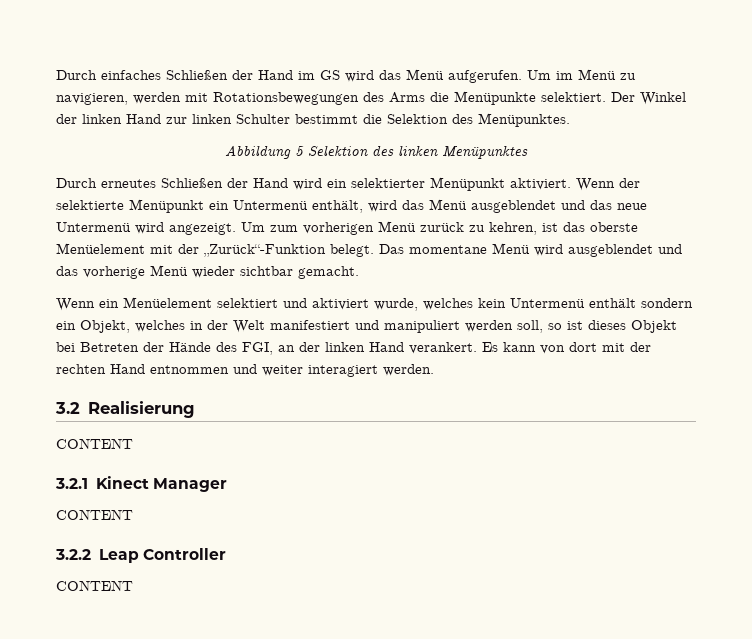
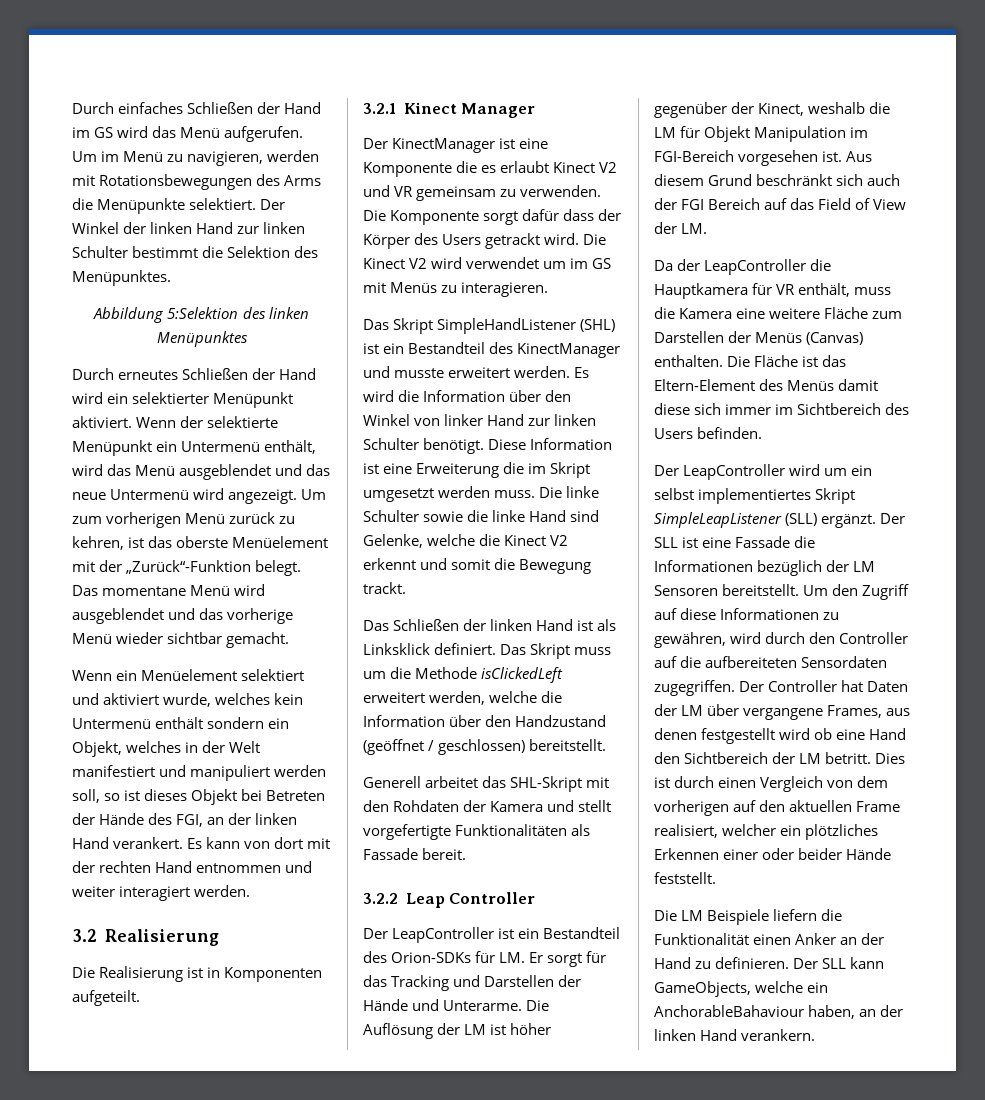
[295,145,368,157] 5 Selektion -> [167,307,239,319] 5:Selektion
[56,438,133,449] [55,476,227,492] [56,509,133,520] [55,548,226,563] [56,580,133,591] CONTENT // 3.2.1 Kinect Manager // CONTENT // 3.2.2 Leap Controller // CONTENT -> [72,966,323,982] [72,990,140,1006] [363,102,535,118] [363,138,549,153] [363,161,618,177] [363,185,602,201] [363,209,622,225] [363,233,607,249] [363,257,612,269] [363,282,549,297] [363,318,616,334] [363,342,621,358] [363,366,590,378] [363,390,572,402] [363,414,597,426] [363,438,613,454] [363,462,591,478] [363,486,600,502] [363,510,600,522] [363,534,569,548] [363,558,592,574] [363,582,406,594] [363,619,617,631] [363,643,612,659] [363,667,564,683] [363,691,563,705] [363,715,607,727] [363,739,607,755] [363,776,610,792] [363,800,612,812] [363,824,591,840] [363,848,467,860] [363,892,535,908] [363,927,621,943] [363,951,607,967] [363,975,582,991] [363,999,550,1011] [363,1023,552,1039] [654,102,891,118] [654,126,869,142] [654,150,873,166] [654,174,901,186] [654,198,907,210] [654,222,708,234] [654,259,832,275] [654,283,892,299] [654,307,903,319] [654,331,864,345] [654,355,847,367] [654,379,879,391] [654,403,910,415] [654,427,763,439] [654,464,873,480] [654,488,856,504] [654,512,906,528] [654,536,816,548] [654,560,876,576] [654,584,910,600] [654,608,840,620] [654,632,909,648] [654,656,888,668] [654,680,909,696] [654,704,911,720] [654,728,907,744] [654,752,906,764] [654,776,889,792] [654,800,901,816] [654,824,879,840] [654,848,892,860] [654,872,716,884] [654,909,843,925] [654,933,885,945] [654,957,885,969] [654,981,829,997] [654,1005,904,1019] [654,1029,816,1041] Die Realisierung ist in Komponenten aufgeteilt. // 3.2.1 Kinect Manager // Der KinectManager ist eine Komponente die es erlaubt Kinect V2 und VR gemeinsam zu verwenden. Die Komponente sorgt dafür dass der Körper des Users getrackt wird. Die Kinect V2 wird verwendet um im GS mit Menüs zu interagieren. // Das Skript SimpleHandListener (SHL) ist ein Bestandteil des KinectManager und musste erweitert werden. Es wird die Information über den Winkel von linker Hand zur linken Schulter benötigt. Diese Information ist eine Erweiterung die im Skript umgesetzt werden muss. Die linke Schulter sowie die linke Hand sind Gelenke, welche die Kinect V2 erkennt und somit die Bewegung trackt. // Das Schließen der linken Hand ist als Linksklick definiert. Das Skript muss um die Methode isClickedLeft erweitert werden, welche die Information über den Handzustand (geöffnet / geschlossen) bereitstellt. // Generell arbeitet das SHL-Skript mit den Rohdaten der Kamera und stellt vorgefertigte Funktionalitäten als Fassade bereit. // 3.2.2 Leap Controller // Der LeapController ist ein Bestandteil des Orion-SDKs für LM. Er sorgt für das Tracking und Darstellen der Hände und Unterarme. Die Auflösung der LM ist höher gegenüber der Kinect, weshalb die LM für Objekt Manipulation im FGI-Bereich vorgesehen ist. Aus diesem Grund beschränkt sich auch der FGI Bereich auf das Field of View der LM. // Da der LeapController die Hauptkamera für VR enthält, muss die Kamera eine weitere Fläche zum Darstellen der Menüs (Canvas) enthalten. Die Fläche ist das Eltern-Element des Menüs damit diese sich immer im Sichtbereich des Users befinden. // Der LeapController wird um ein selbst implementiertes Skript SimpleLeapListener (SLL) ergänzt. Der SLL ist eine Fassade die Informationen bezüglich der LM Sensoren bereitstellt. Um den Zugriff auf diese Informationen zu gewähren, wird durch den Controller auf die aufbereiteten Sensordaten zugegriffen. Der Controller hat Daten der LM über vergangene Frames, aus denen festgestellt wird ob eine Hand den Sichtbereich der LM betritt. Dies ist durch einen Vergleich von dem vorherigen auf den aktuellen Frame realisiert, welcher ein plötzliches Erkennen einer oder beider Hände feststellt. // Die LM Beispiele liefern die Funktionalität einen Anker an der Hand zu definieren. Der SLL kann GameObjects, welche ein AnchorableBahaviour haben, an der linken Hand verankern.

